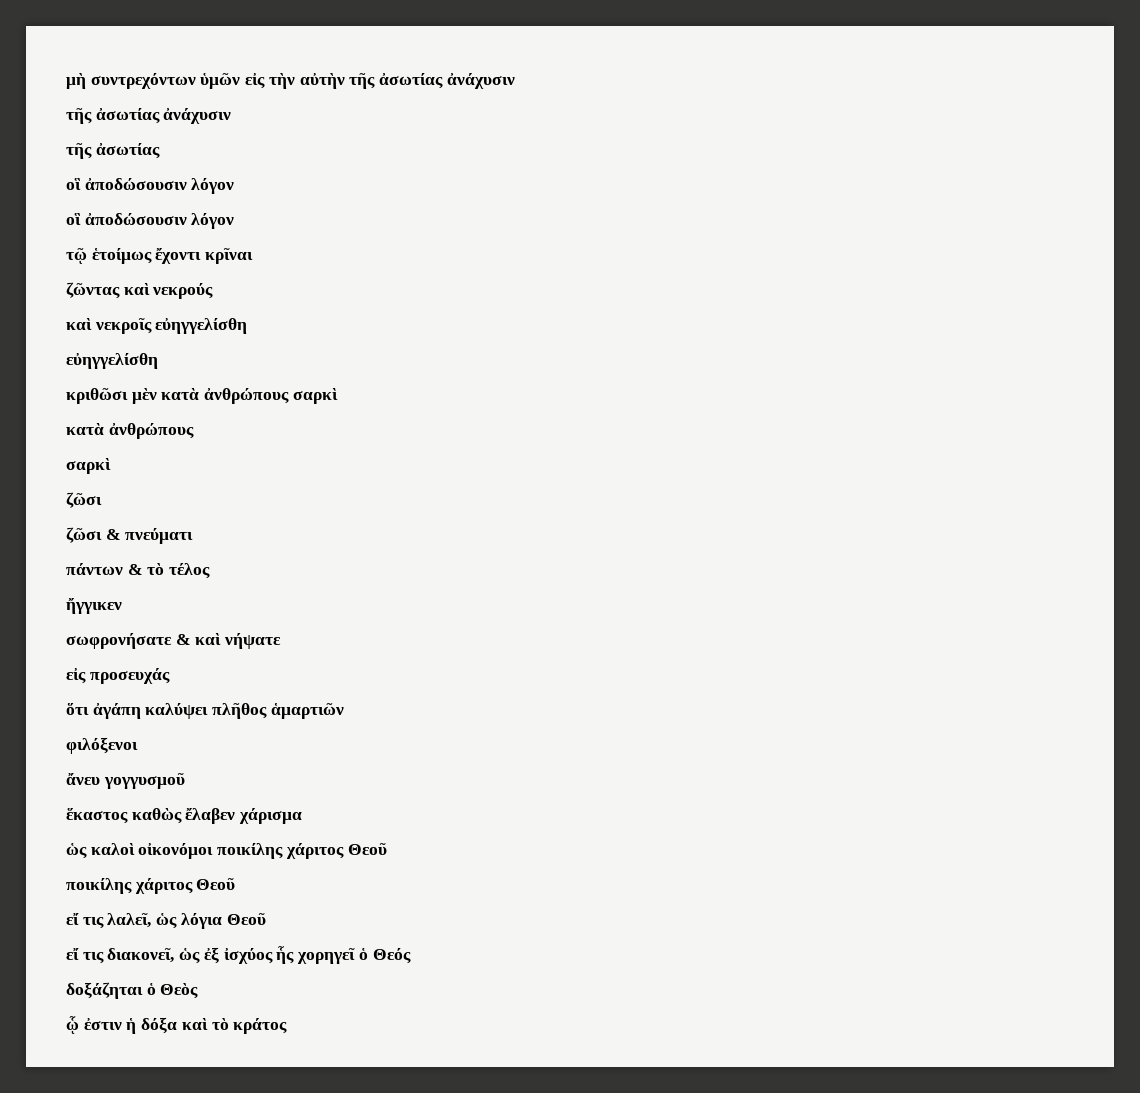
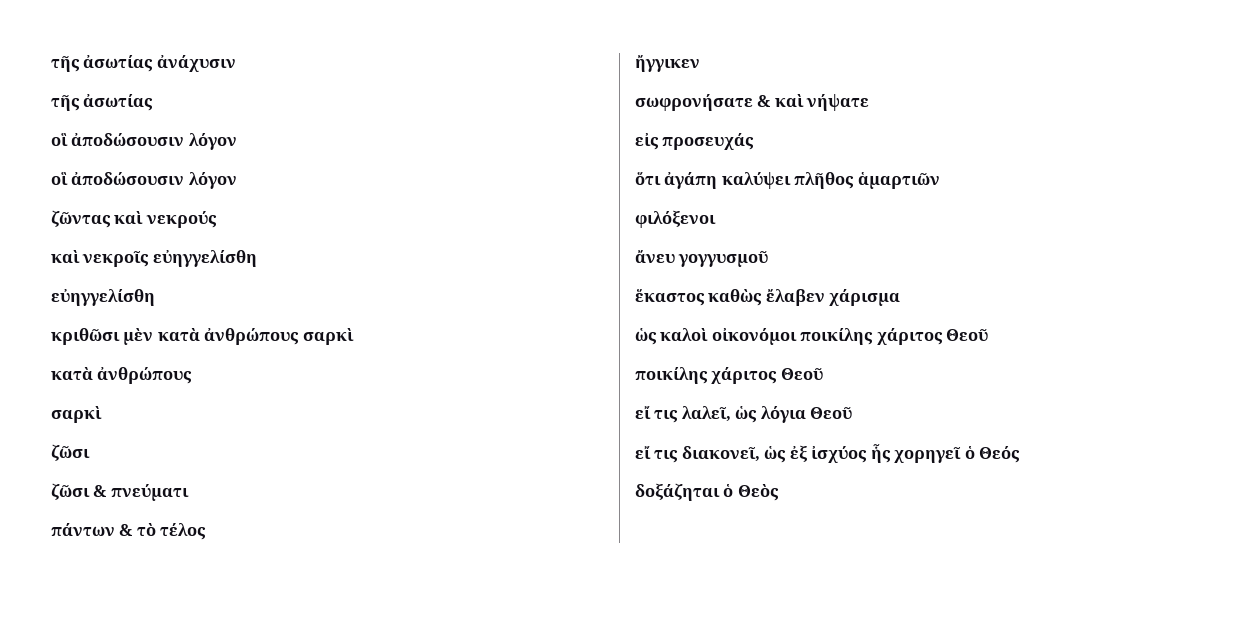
[66,73,515,89] μὴ συντρεχόντων ὑμῶν εἰς τὴν αὐτὴν τῆς ἀσωτίας ἀνάχυσιν // -> (51, 64) none
[66,248,254,264] // τῷ ἑτοίμως ἔχοντι κρῖναι -> (237, 180) none
[66,1016,288,1034] // ᾧ ἐστιν ἡ δόξα καὶ τὸ κράτος -> (779, 492) none

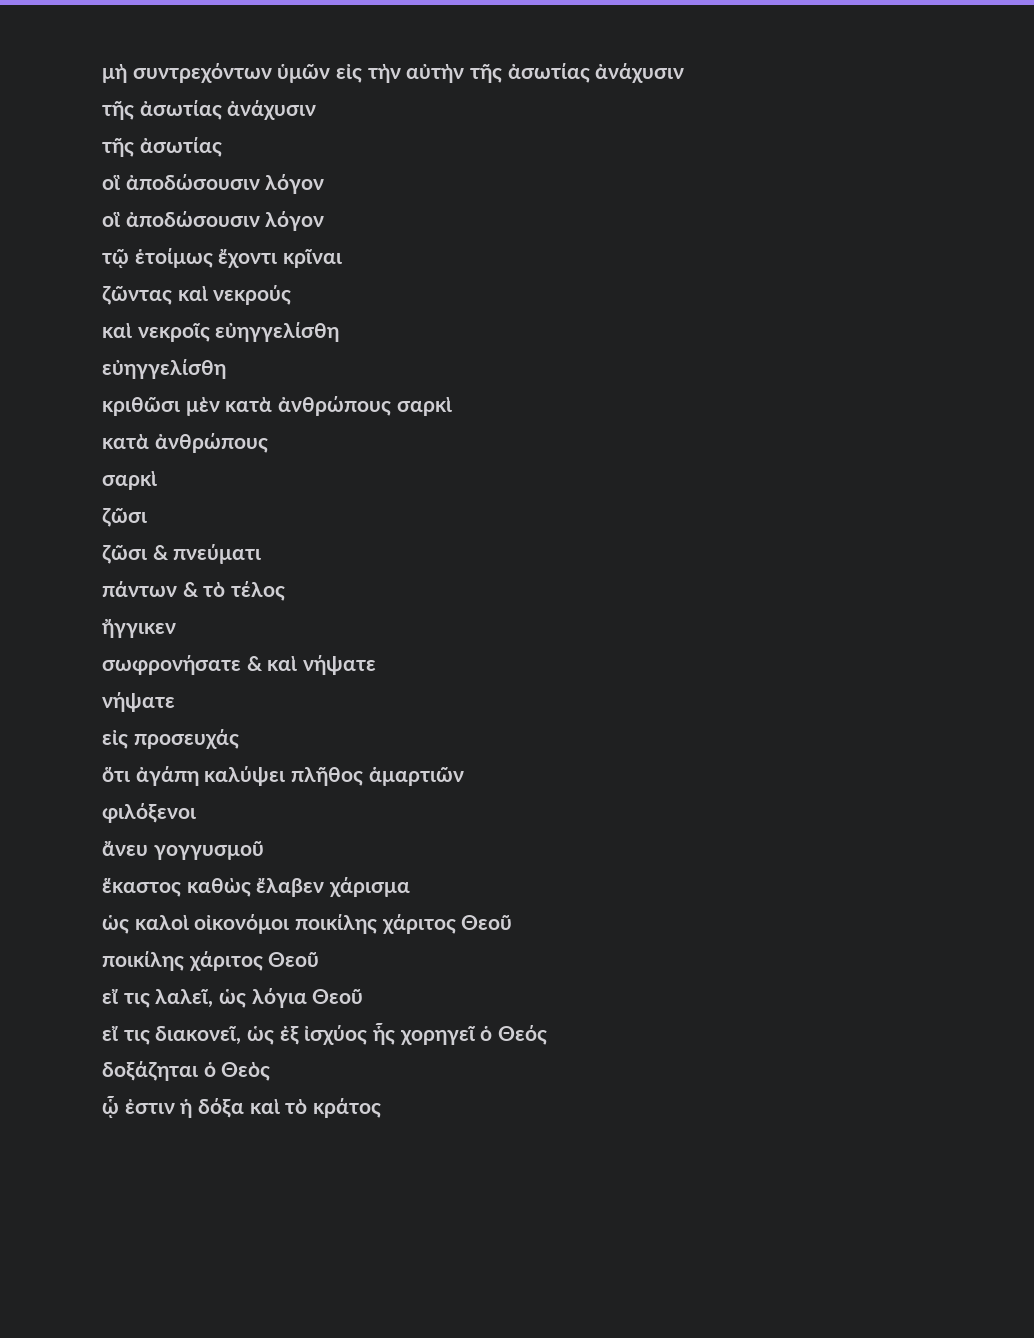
(51, 64) none -> [102,63,685,83] μὴ συντρεχόντων ὑμῶν εἰς τὴν αὐτὴν τῆς ἀσωτίας ἀνάχυσιν //
(237, 180) none -> [102,248,343,268] // τῷ ἑτοίμως ἔχοντι κρῖναι
(870, 102) none -> [102,692,175,712] // νήψατε
(779, 492) none -> [102,1096,382,1118] // ᾧ ἐστιν ἡ δόξα καὶ τὸ κράτος

